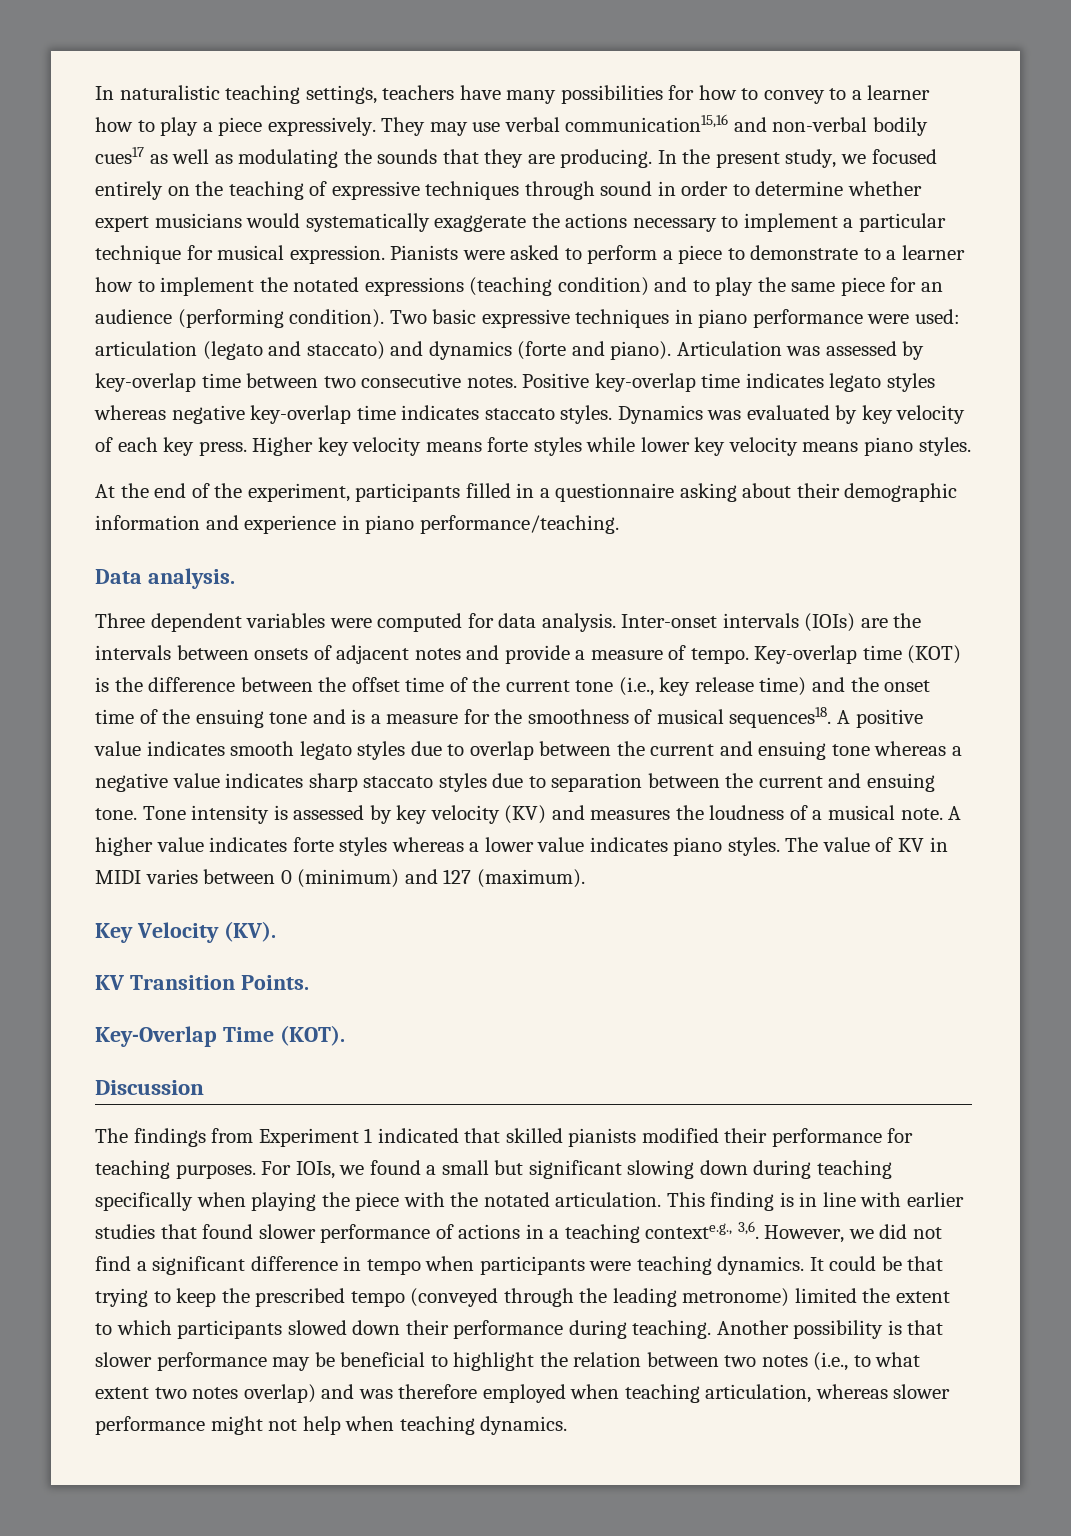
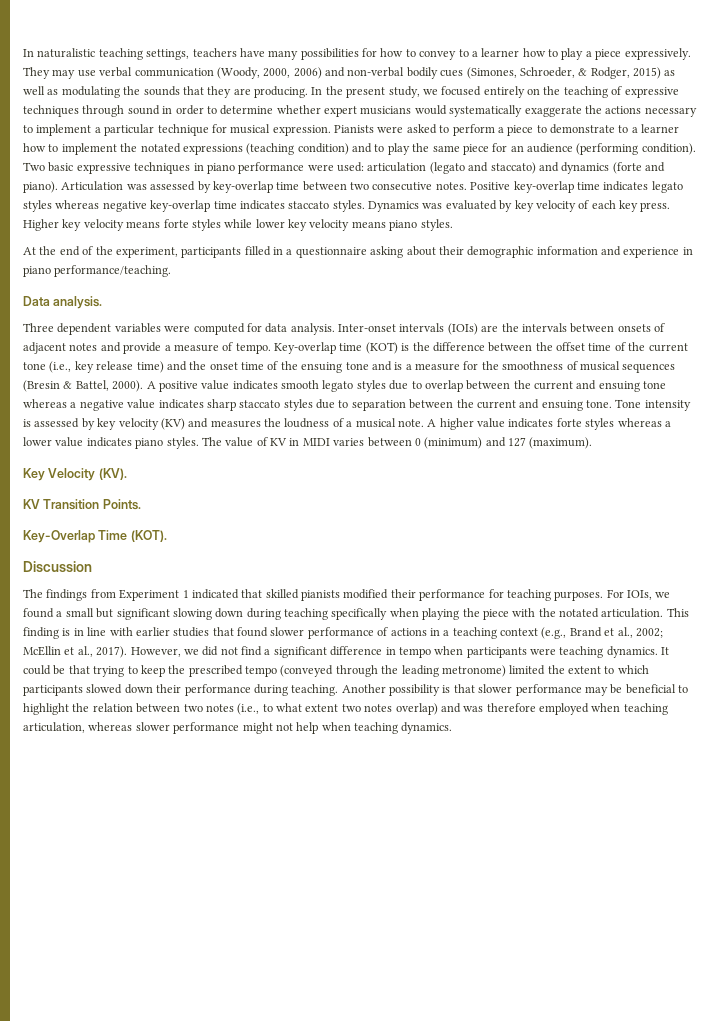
[565,114,928,136] [95,147,144,164] communication15,16 and non-verbal bodily cues17 -> [134,67,661,79] communication (Woody, 2000, 2006) and non-verbal bodily cues (Simones, Schroeder, & Rodger, 2015)
[729,707,832,728] sequences18. -> [622,363,676,373] [23,380,144,392] sequences (Bresin & Battel, 2000).
[645,1221,759,1239] contexte.g., 3,6. -> [500,627,663,639] [23,646,128,658] context (e.g., Brand et al., 2002; McEllin et al., 2017).

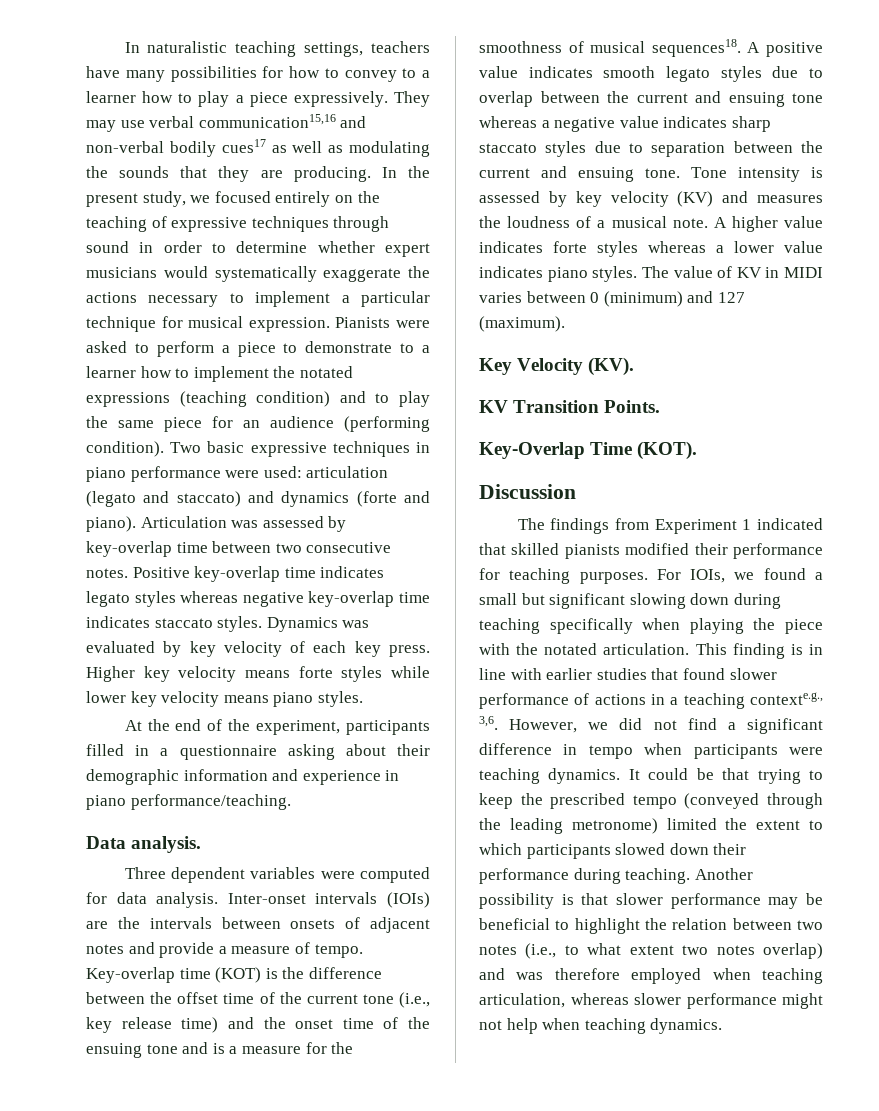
[134,67,661,79] communication (Woody, 2000, 2006) and non-verbal bodily cues (Simones, Schroeder, & Rodger, 2015) -> [198,114,367,128] [86,139,266,157] communication15,16 and non-verbal bodily cues17
[622,363,676,373] [23,380,144,392] sequences (Bresin & Battel, 2000). -> [651,39,741,57] sequences18.
[500,627,663,639] [23,646,128,658] context (e.g., Brand et al., 2002; McEllin et al., 2017). -> [750,692,823,705] [479,716,498,730] contexte.g., 3,6.

